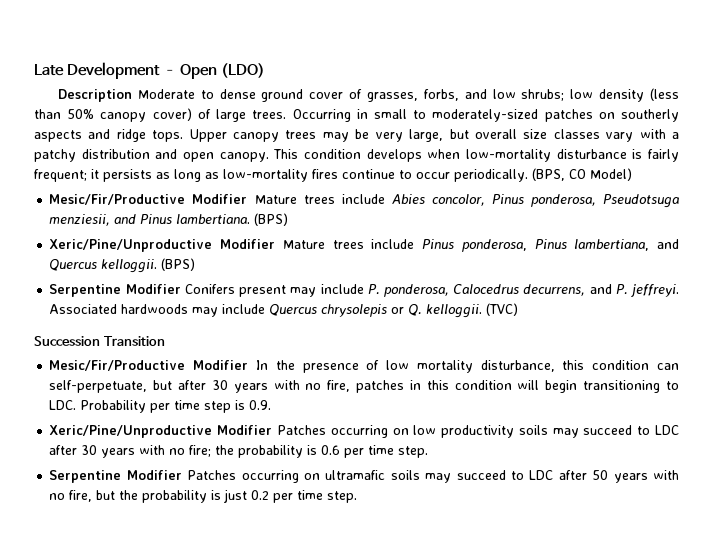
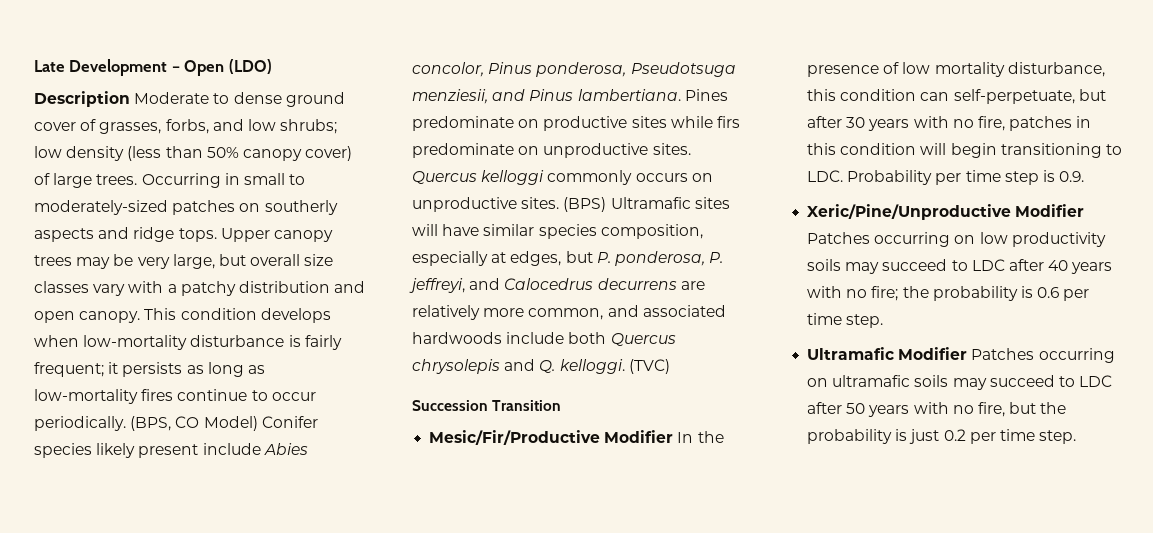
[49,194,335,205] // Mesic/Fir/Productive Modifier Mature trees -> [261,416,318,428] [34,443,199,458] Conifer species likely present
[254,213,289,226] [49,239,680,252] [49,258,196,273] [49,284,679,297] [49,304,483,318] (BPS) // Xeric/Pine/Unproductive Modifier Mature trees include Pinus ponderosa, Pinus lambertiana, and Quercus kelloggii. (BPS) // Serpentine Modifier Conifers present may include P. ponderosa, Calocedrus decurrens, and P. jeffreyi. Associated hardwoods may include Quercus chrysolepis or Q. kelloggii. -> [684,89,728,101] [412,116,740,131] [412,143,691,158] [412,170,713,185] [412,197,730,212] [412,224,703,239] [412,251,724,266] [409,278,705,293] [412,305,726,320] [412,332,676,346] [412,359,625,374] Pines predominate on productive sites while firs predominate on unproductive sites. Quercus kelloggi commonly occurs on unproductive sites. (BPS) Ultramafic sites will have similar species composition, especially at edges, but P. ponderosa, P. jeffreyi, and Calocedrus decurrens are relatively more common, and associated hardwoods include both Quercus chrysolepis and Q. kelloggi.
[81,445,98,455] 30 -> [1048,260,1069,271] 40
[49,470,122,483] Serpentine -> [807,347,895,360] Ultramafic

